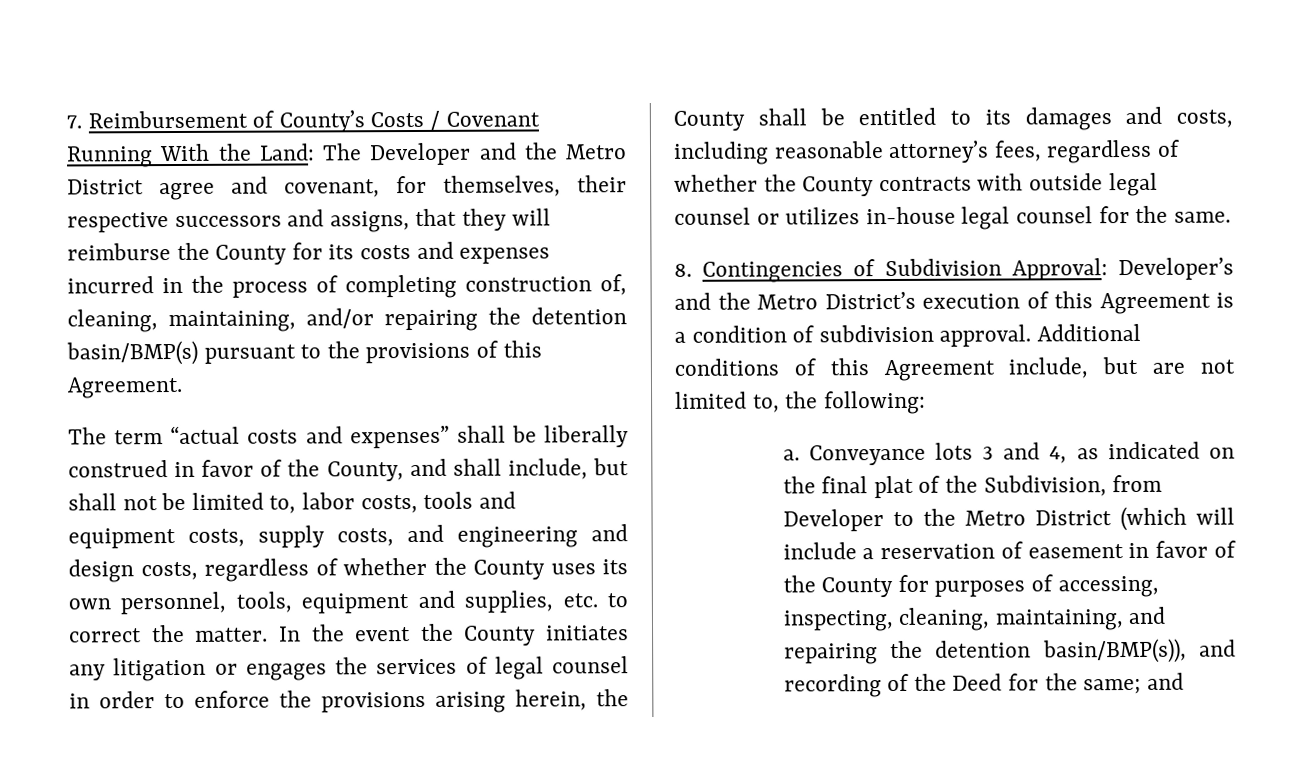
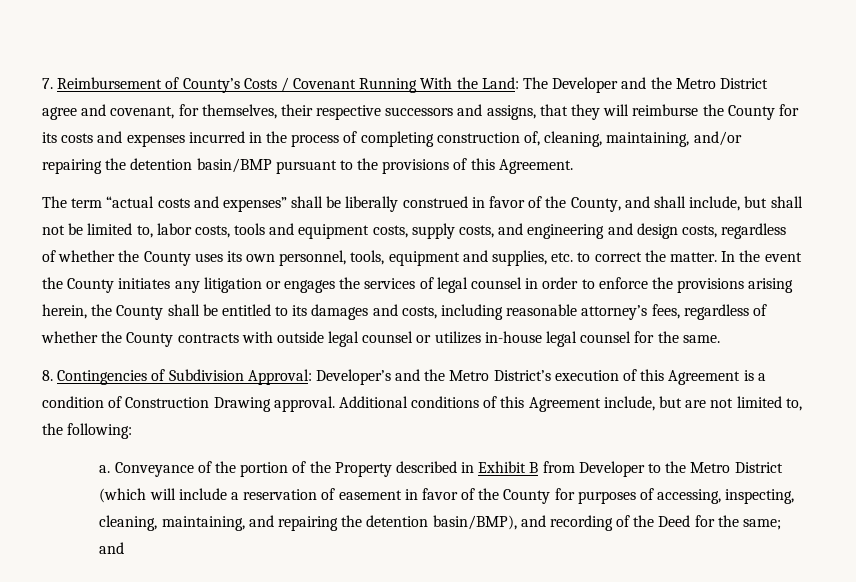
[66,340,198,366] basin/BMP(s) -> [196,158,272,173] basin/BMP
[818,324,934,343] subdivision -> [125,397,271,412] Construction Drawing
[934,441,1235,464] [782,475,1107,499] lots 3 and 4, as indicated on the final plat of the Subdivision, -> [197,461,539,477] of the portion of the Property described in Exhibit B
[1042,638,1187,664] basin/BMP(s)), -> [432,515,517,530] basin/BMP),

